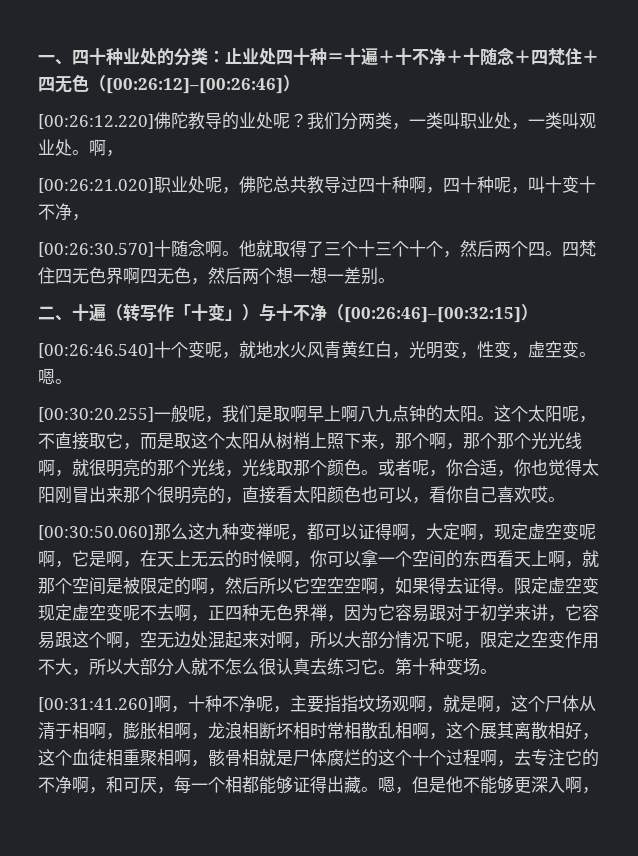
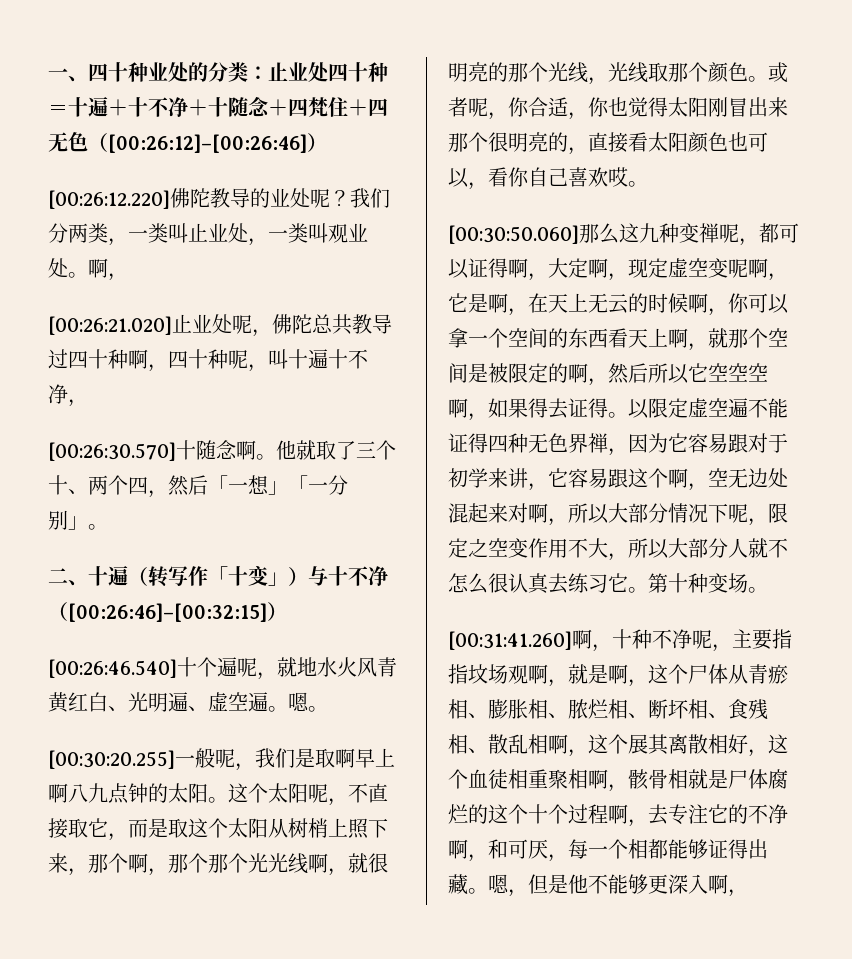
[460,113,477,129] 职 -> [188,223,208,242] 止
[154,177,171,193] 职 -> [172,314,192,333] 止
[562,176,579,193] 变 -> [308,349,328,369] 遍
[290,240,307,257] 得 -> (336, 450) none
[375,240,596,258] [38,267,378,285] 三个十个，然后两个四。四梵住四无色界啊四无色，然后两个想一想一差别 -> [68,475,348,498] [48,510,88,530] 、两个四，然后「一想」「一分别」
[188,341,205,358] 变 -> [217,657,237,677] 遍
[392,341,579,359] ，光明变，性变，虚空变 -> [108,692,268,712] 、光明遍、虚空遍
(514, 590) none -> [628,399,649,419] 以
[582,577,599,594] [38,604,225,622] 变现定虚空变呢不去啊，正 -> [728,398,788,418] [448,433,488,453] 遍不能证得
[38,722,361,740] 清于相啊，膨胀相啊，龙浪相断坏相时常相 -> [748,664,788,684] [448,699,768,720] [448,734,488,754] 青瘀相、膨胀相、脓烂相、断坏相、食残相、

